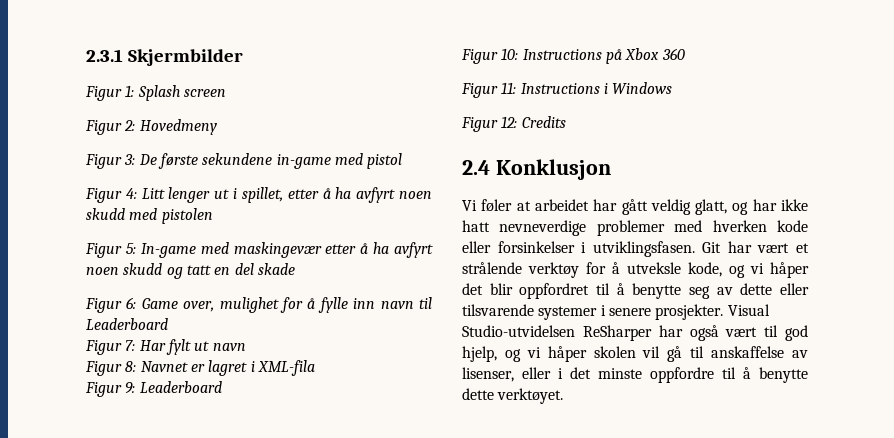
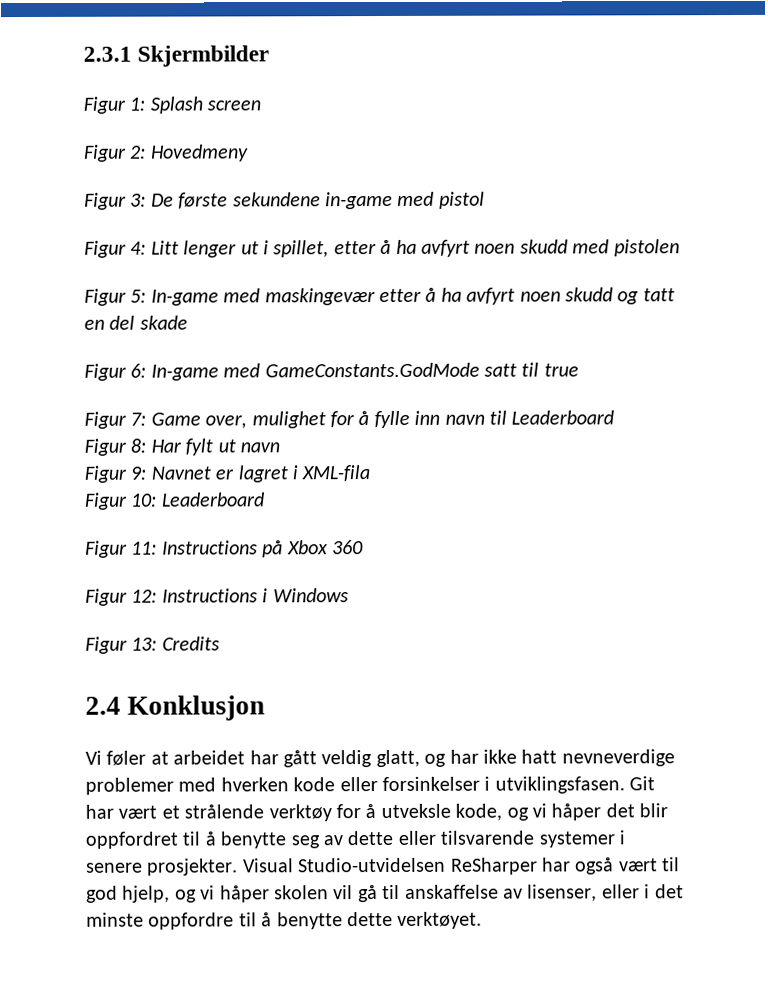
(137, 303) none -> [150,362,579,381] [84,411,147,429] In-game med GameConstants.GodMode satt til true // Figur 7:
[125,340,136,351] 7: -> [130,438,147,453] 8:
[125,361,137,372] 8: -> [130,466,147,480] 9:
[125,381,222,394] [461,48,519,64] 9: Leaderboard // Figur 10: -> [130,492,265,507] [85,540,158,558] 10: Leaderboard // Figur 11:
[501,82,517,94] 11: -> [131,589,158,603] 12:
[501,116,518,128] 12: -> [131,637,158,651] 13:

